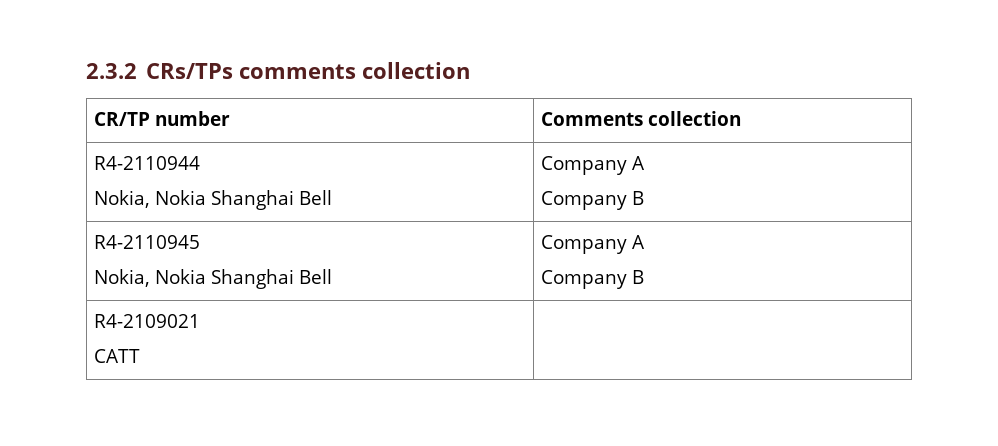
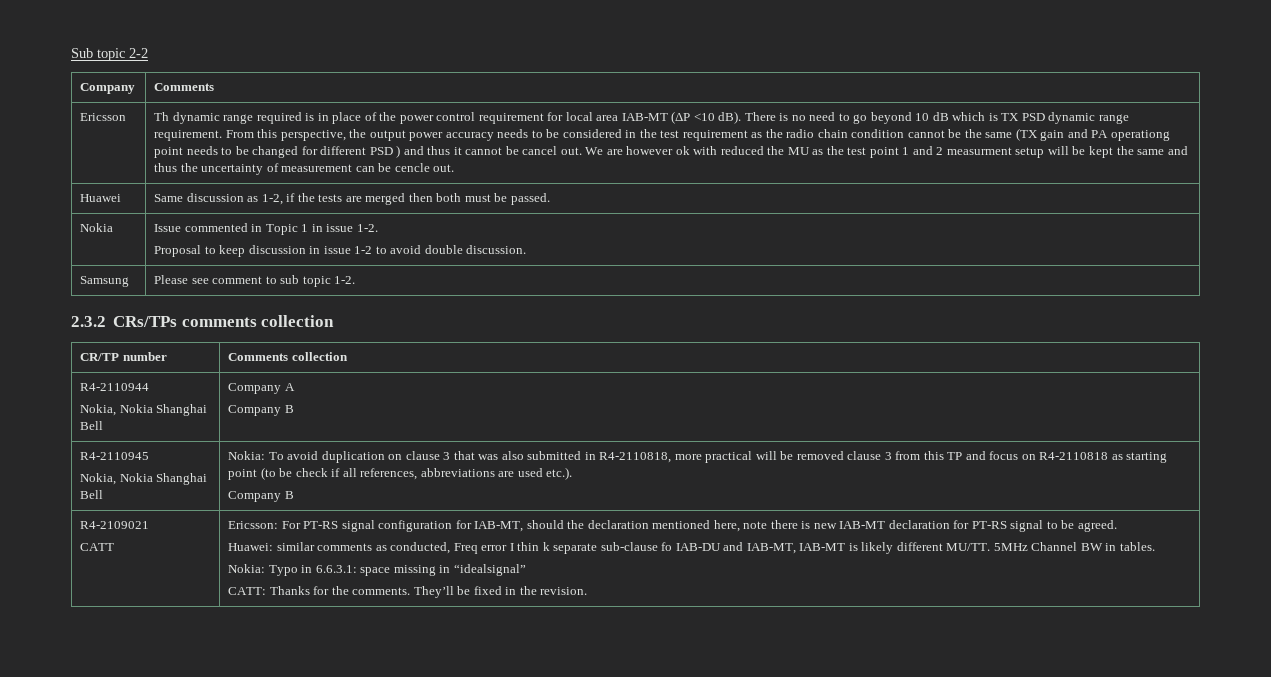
(86, 71) none -> [71,48,148,61] [80,83,136,94] [154,83,215,91] [80,113,127,121] [154,111,1129,124] [154,128,1170,141] [154,145,1188,158] [154,163,455,175] [80,194,122,202] [154,193,550,205] [80,223,114,232] [154,223,378,235] [154,245,527,257] [80,276,130,287] [154,275,356,287] Sub topic 2-2 // Company | Comments // Ericsson | Th dynamic range required is in place of the power control requirement for local area IAB-MT (ΔP <10 dB). There is no need to go beyond 10 dB which is TX PSD dynamic range requirement. From this perspective, the output power accuracy needs to be considered in the test requirement as the radio chain condition cannot be the same (TX gain and PA operationg point needs to be changed for different PSD ) and thus it cannot be cancel out. We are however ok with reduced the MU as the test point 1 and 2 measurment setup will be kept the same and thus the uncertainty of measurement can be cencle out. // Huawei | Same discussion as 1-2, if the tests are merged then both must be passed. // Nokia | Issue commented in Topic 1 in issue 1-2. // Proposal to keep discussion in issue 1-2 to avoid double discussion. // Samsung | Please see comment to sub topic 1-2. //
[541,235,646,254] [541,270,645,289] [94,314,201,328] [94,349,141,363] Company A // Company B // R4-2109021 // CATT | -> [228,451,1168,463] [228,467,573,480] [228,491,294,502] [80,521,150,529] [80,543,115,551] [228,520,1117,532] [228,542,1155,554] [228,564,526,576] [228,586,588,598] Nokia: To avoid duplication on clause 3 that was also submitted in R4-2110818, more practical will be removed clause 3 from this TP and focus on R4-2110818 as starting point (to be check if all references, abbreviations are used etc.). // Company B // R4-2109021 // CATT | Ericsson: For PT-RS signal configuration for IAB-MT, should the declaration mentioned here, note there is new IAB-MT declaration for PT-RS signal to be agreed. // Huawei: similar comments as conducted, Freq error I thin k separate sub-clause fo IAB-DU and IAB-MT, IAB-MT is likely different MU/TT. 5MHz Channel BW in tables. // Nokia: Typo in 6.6.3.1: space missing in “idealsignal” // CATT: Thanks for the comments. They’ll be fixed in the revision.

